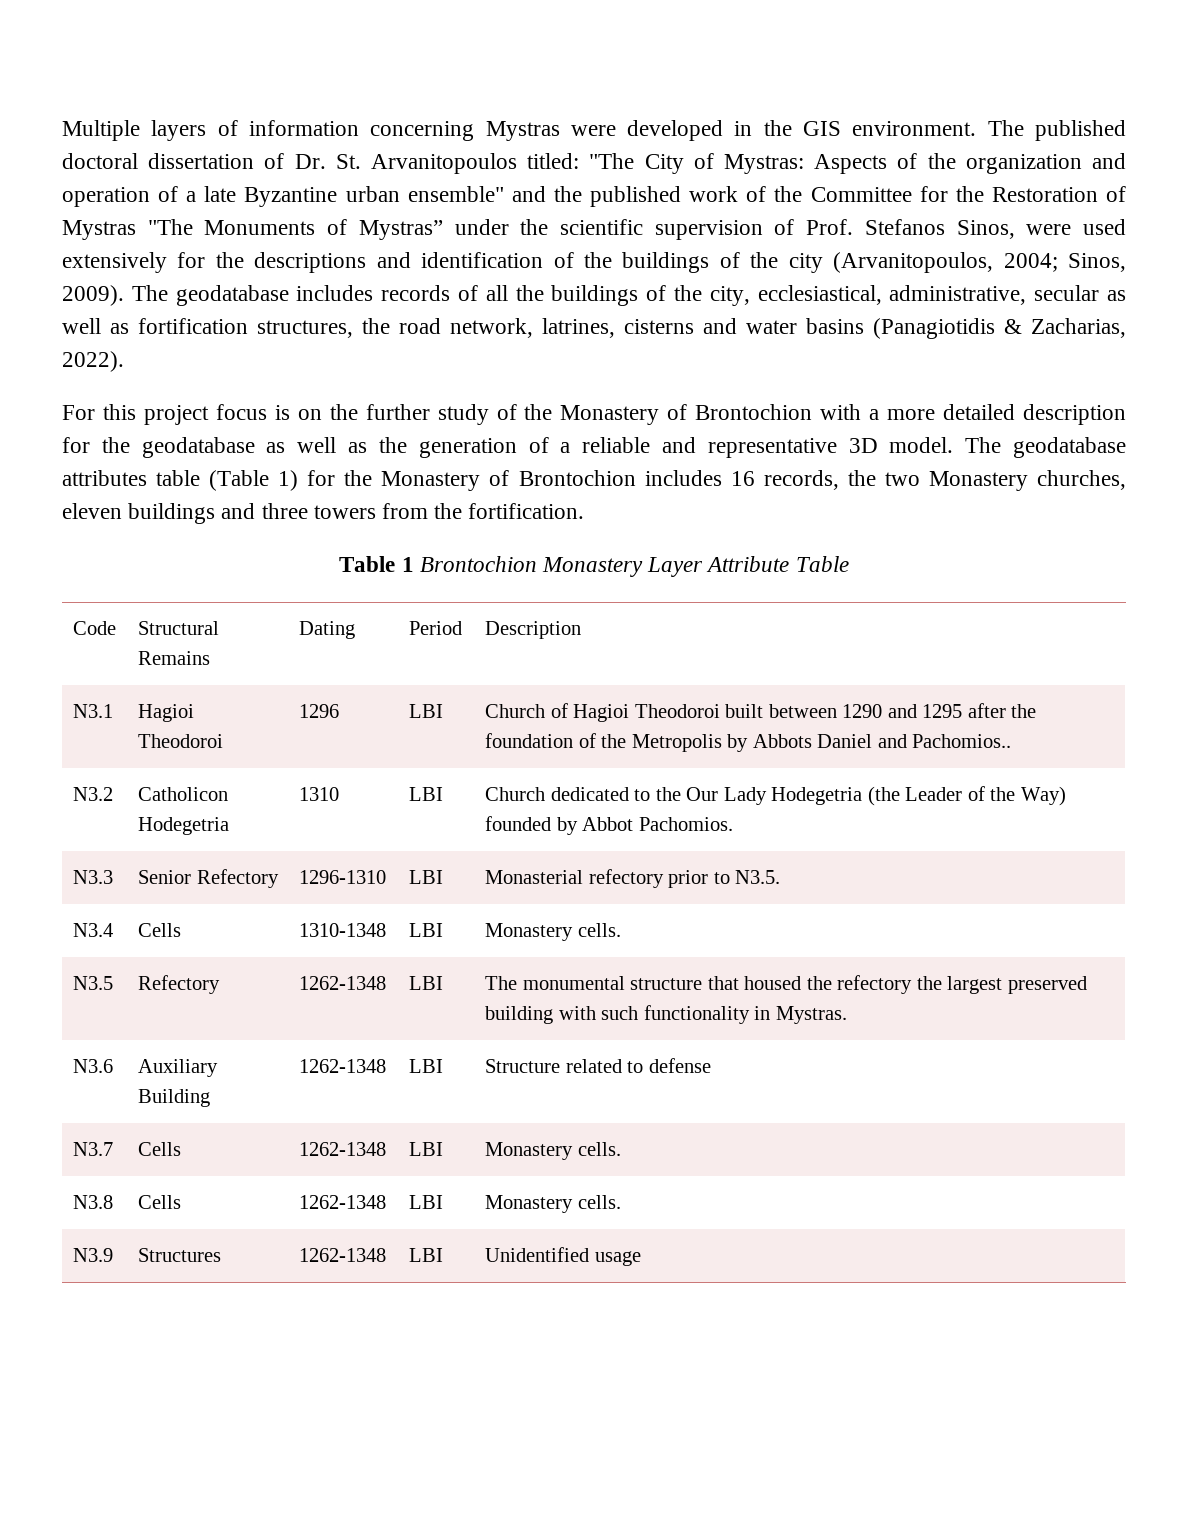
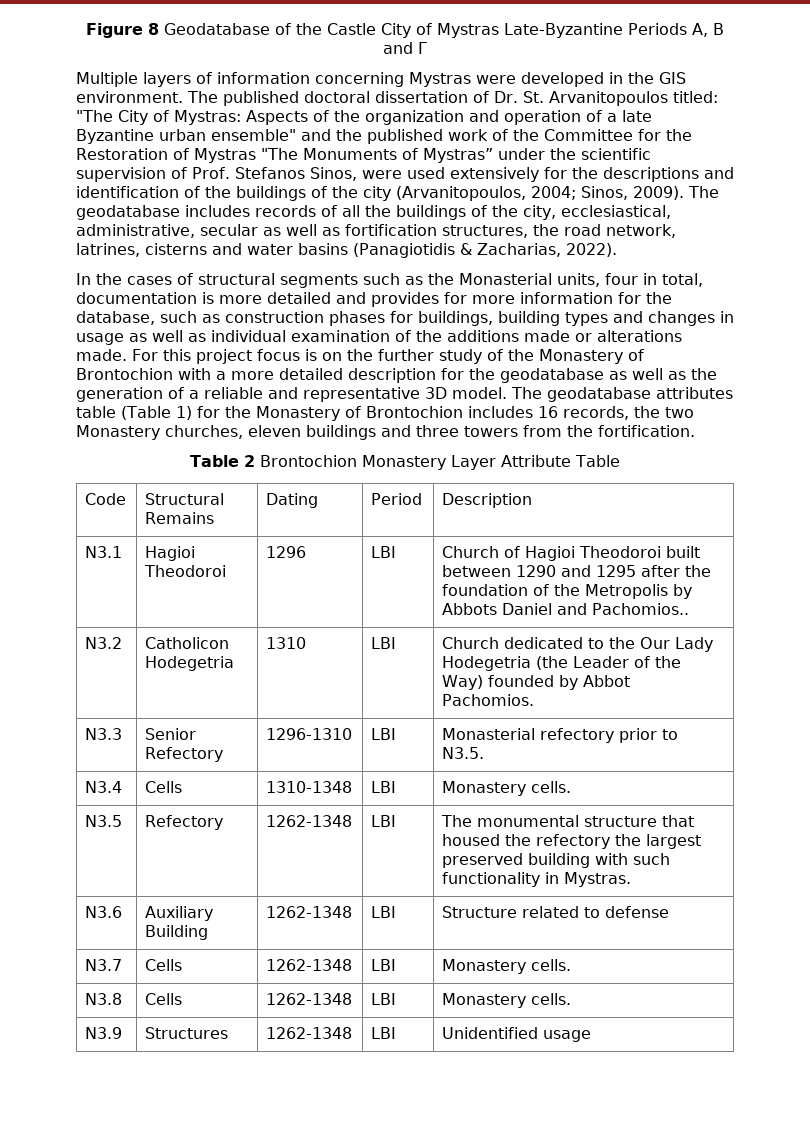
(62, 130) none -> [86,23,724,38] [383,42,427,54] Figure 8 Geodatabase of the Castle City of Mystras Late-Byzantine Periods A, B and Γ //
(124, 361) none -> [76,273,703,288] [76,292,672,307] [76,311,734,326] [76,330,682,345] [76,349,127,361] In the cases of structural segments such as the Monasterial units, four in total, documentation is more detailed and provides for more information for the database, such as construction phases for buildings, building types and changes in usage as well as individual examination of the additions made or alterations made.
[401,557,414,572] 1 -> [244,455,256,467] 2

